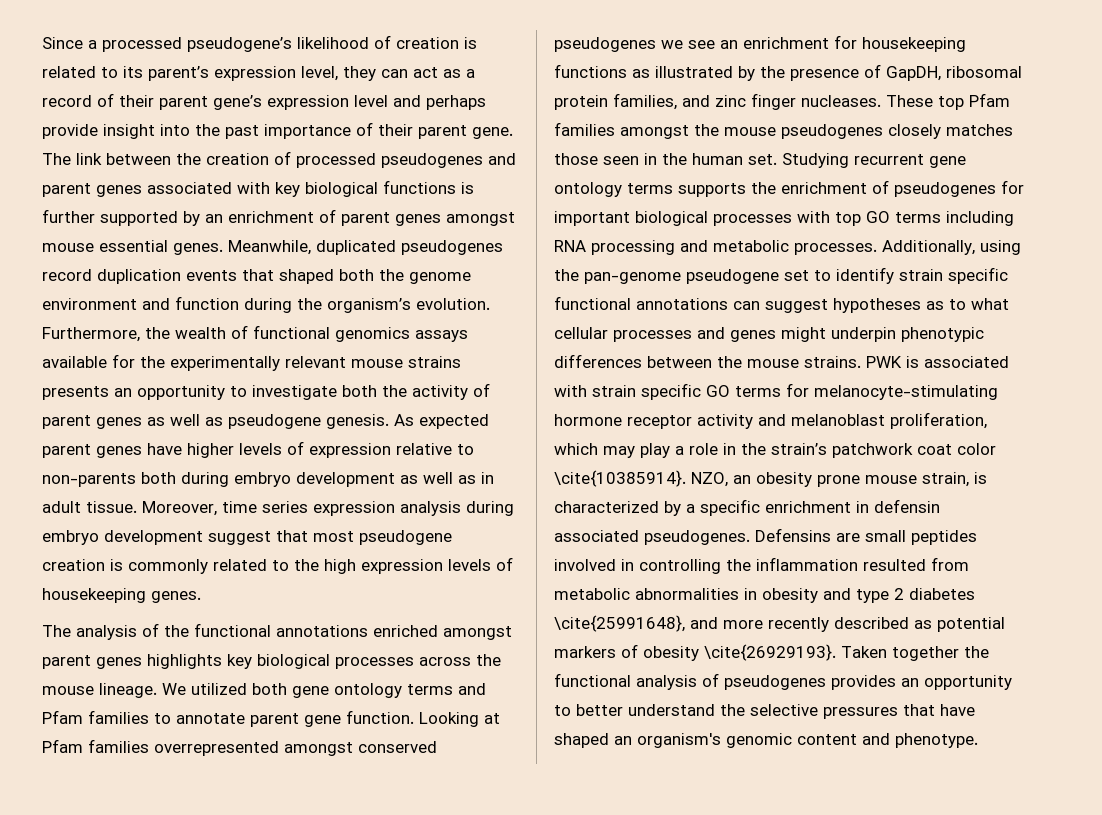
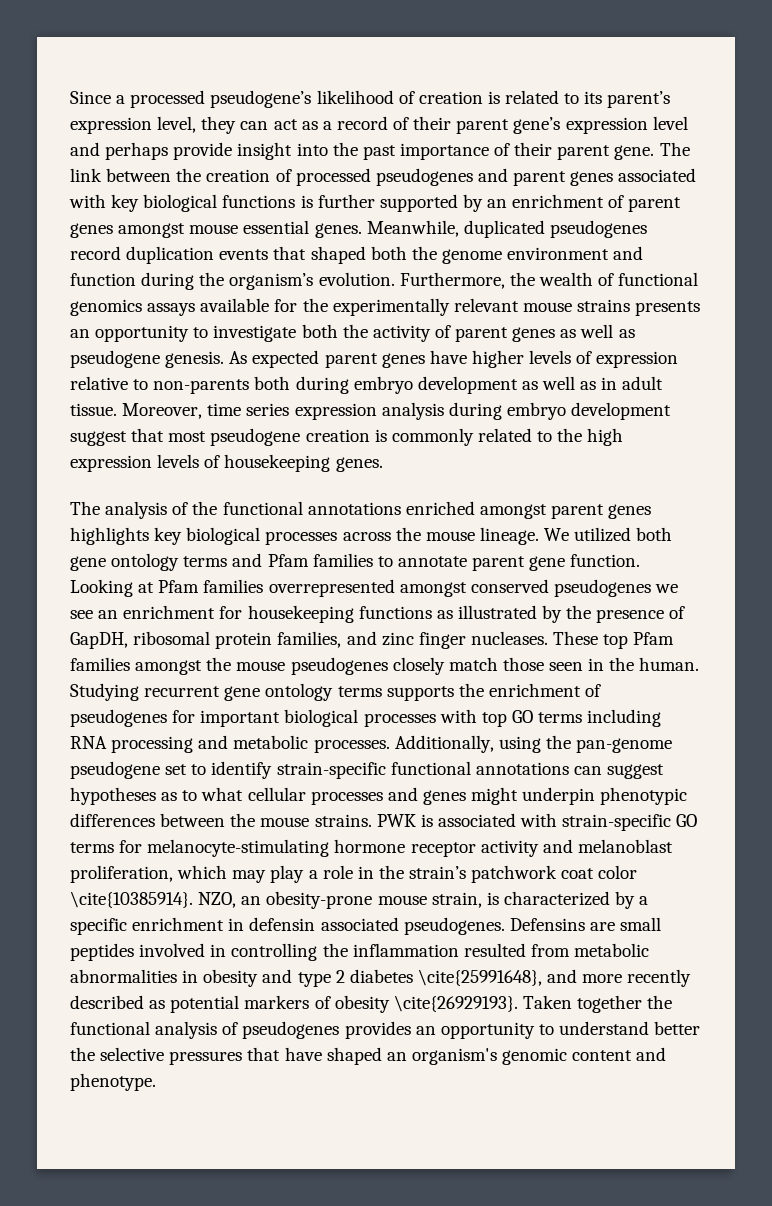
[946,124,1013,136] matches -> [448,657,498,671] match
[692,153,777,165] human set. -> [639,657,700,671] human.
[899,267,1008,284] strain specific -> [276,762,386,779] strain-specific
[592,383,701,400] strain specific -> [562,814,672,831] strain-specific
[756,472,860,487] obesity prone -> [266,891,373,909] obesity-prone
[576,704,715,716] better understand -> [559,1021,701,1035] understand better

